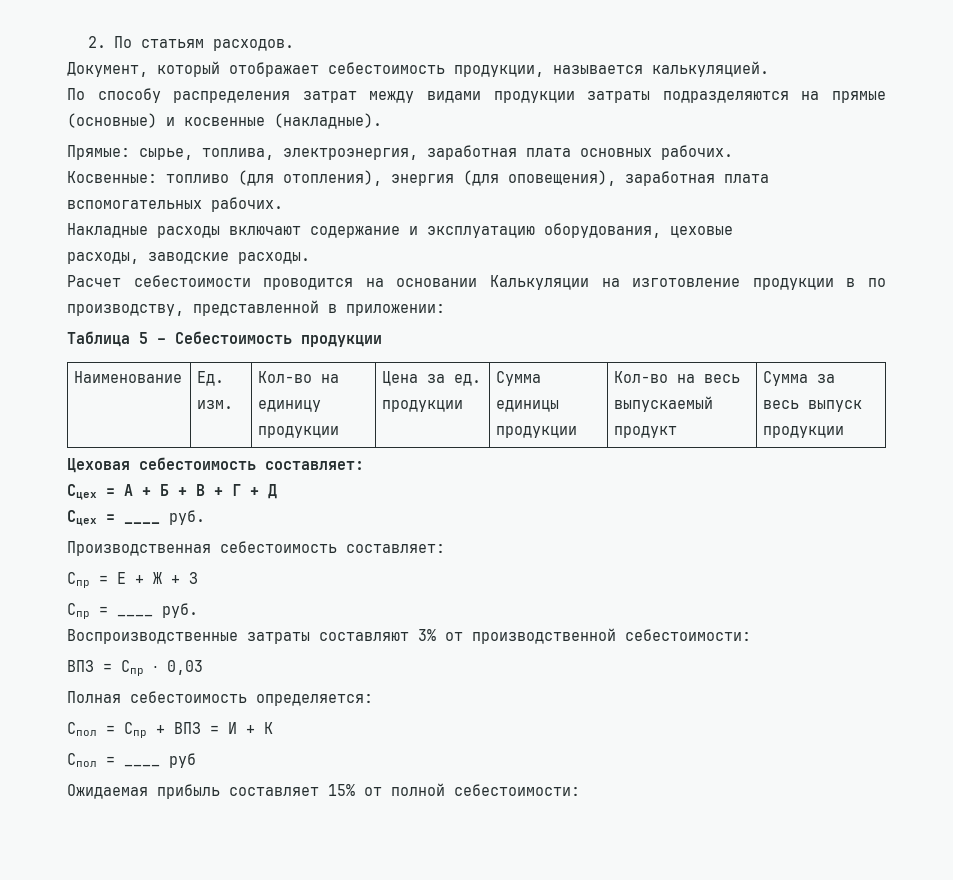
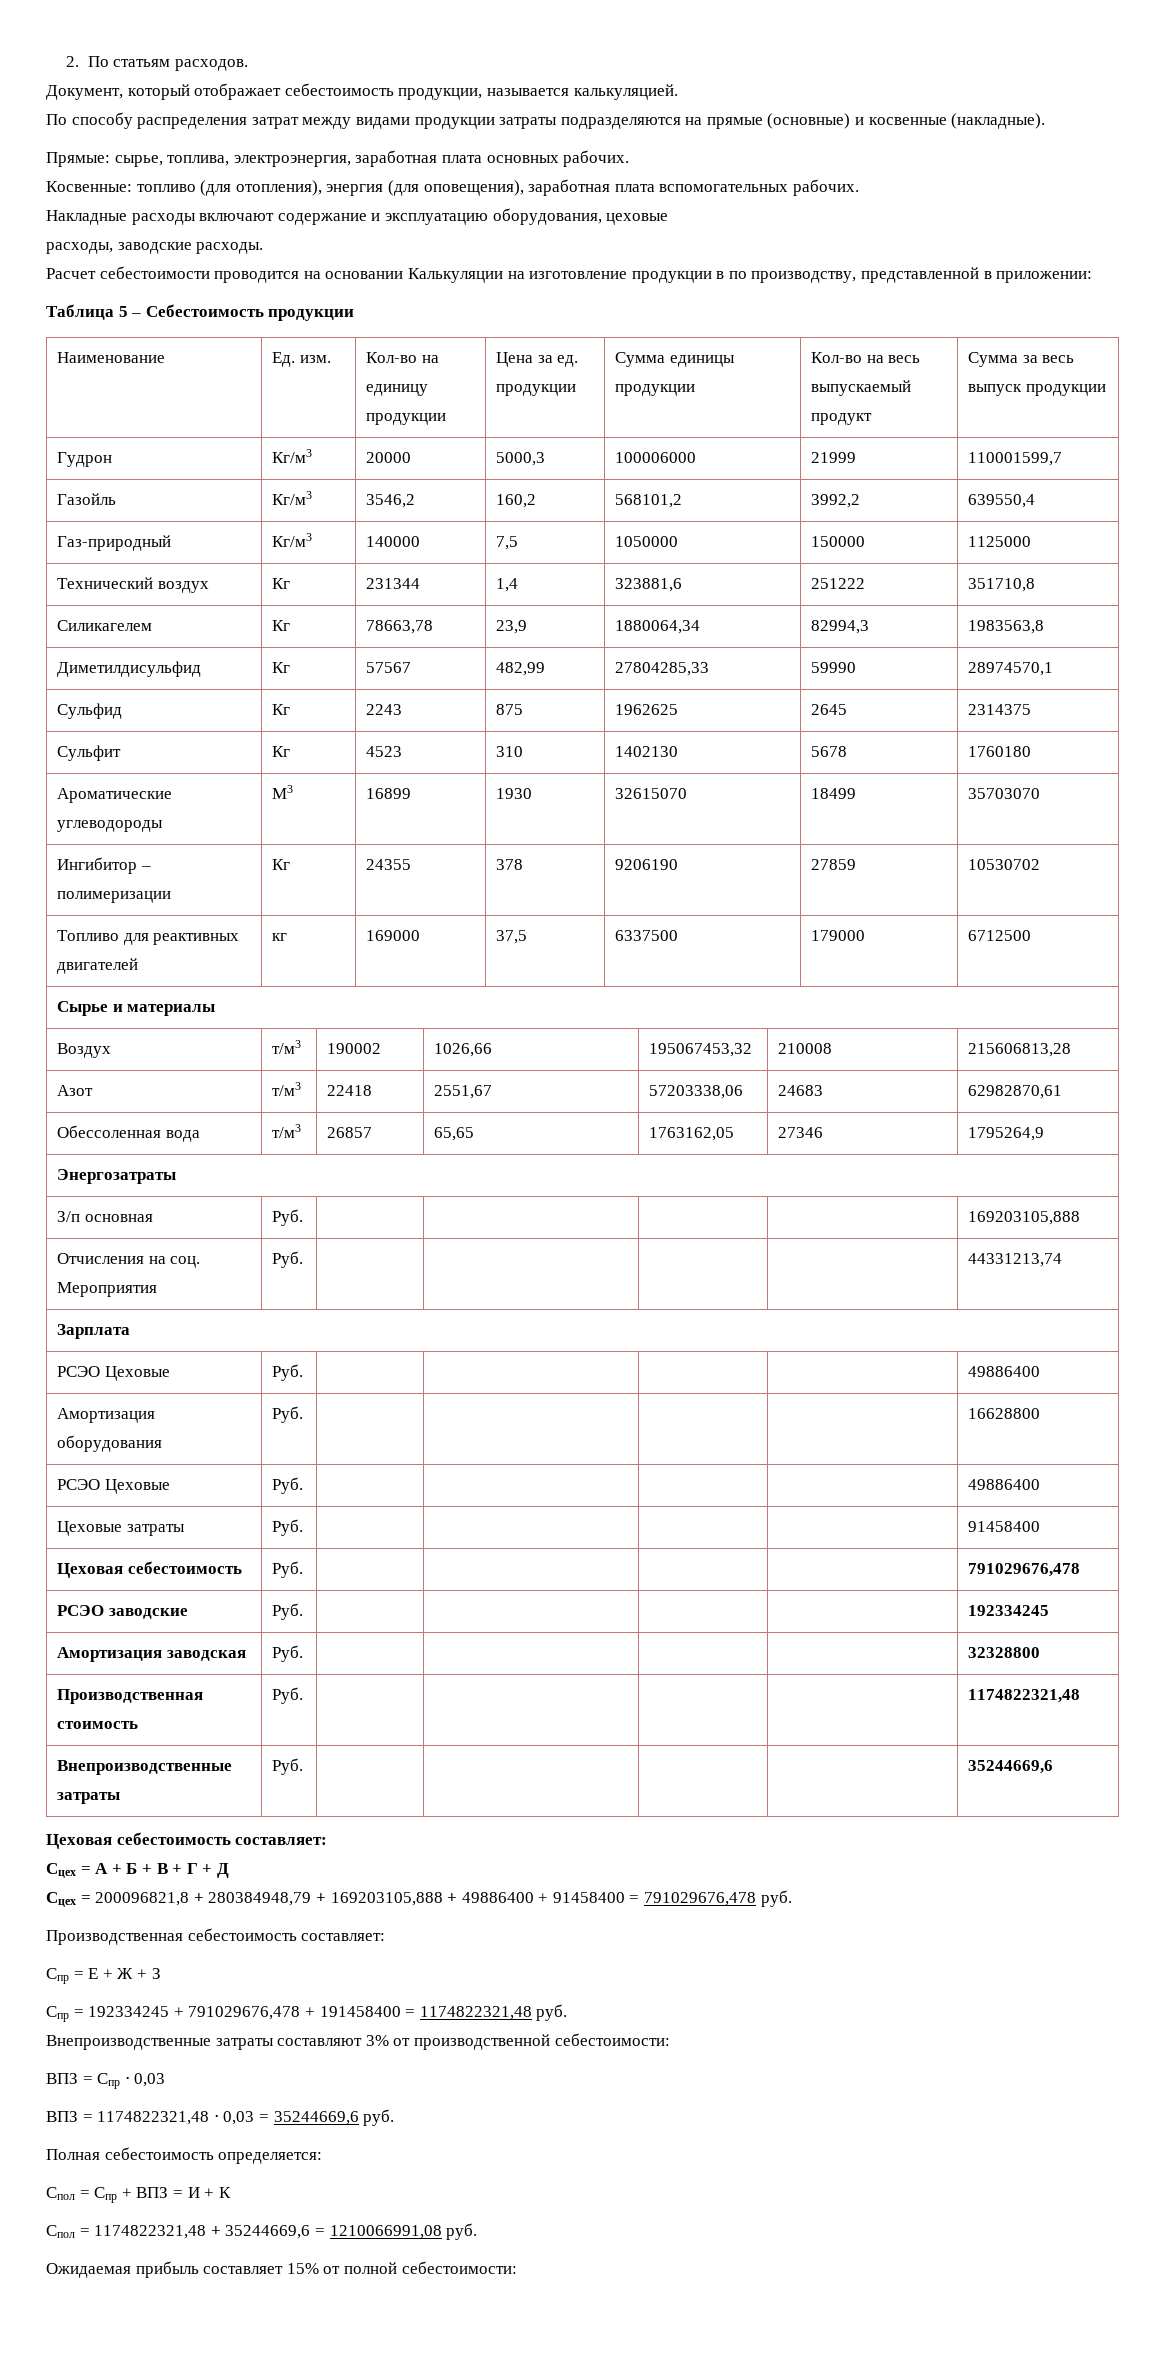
(845, 432) none -> [57,452,113,467] [272,449,313,463] [366,452,412,463] [496,452,546,466] [615,452,697,463] [811,452,857,463] [968,452,1063,466] [57,493,117,505] [272,491,313,505] [366,494,416,508] [496,494,537,508] [615,494,683,508] [811,494,861,508] [968,494,1036,508] [57,535,172,551] [272,533,313,547] [366,536,421,547] [496,536,519,550] [615,536,679,547] [811,536,866,547] [968,536,1032,547] [57,577,209,593] [272,578,291,589] [366,578,421,589] [496,578,519,592] [615,578,683,592] [811,578,866,589] [968,578,1036,592] [57,620,153,631] [272,620,291,631] [366,620,434,634] [496,620,528,634] [615,620,701,634] [811,620,870,634] [968,620,1045,634] [57,661,202,677] [272,662,291,673] [366,662,412,673] [496,662,546,676] [615,662,710,676] [811,662,857,673] [968,662,1054,676] [57,703,123,719] [272,704,291,715] [366,704,403,715] [496,704,524,715] [615,704,679,715] [811,704,848,715] [968,704,1032,715] [57,745,122,761] [272,746,291,757] [366,746,403,757] [496,746,524,757] [615,746,679,757] [811,746,848,757] [968,746,1032,757] [57,788,173,803] [57,820,164,832] [272,785,294,799] [366,788,412,799] [496,788,533,799] [615,788,688,799] [811,788,857,799] [968,788,1041,799] [57,857,151,874] [57,891,172,903] [272,859,291,870] [366,859,412,870] [496,859,524,870] [615,859,679,870] [811,859,857,870] [968,859,1041,870] [57,930,240,945] [57,958,139,974] [272,933,288,941] [366,930,421,941] [496,930,528,944] [615,930,679,941] [811,930,866,941] [968,930,1032,941] [57,1001,216,1016] [57,1043,112,1058] [272,1040,302,1054] [327,1043,382,1054] [434,1043,493,1057] [649,1043,753,1057] [778,1043,833,1054] [968,1043,1072,1057] [57,1085,94,1096] [272,1082,302,1096] [327,1085,373,1096] [434,1085,493,1099] [649,1085,744,1099] [778,1085,824,1096] [968,1085,1063,1099] [57,1125,200,1142] [272,1124,302,1138] [327,1127,373,1138] [434,1127,475,1141] [649,1127,735,1141] [778,1127,824,1138] [968,1127,1045,1141] [57,1169,177,1184] [57,1211,153,1222] [272,1209,304,1226] [968,1211,1081,1225] [57,1253,201,1268] [57,1282,158,1297] [272,1251,304,1268] [968,1253,1063,1267] [57,1324,131,1339] [57,1366,170,1381] [272,1364,304,1381] [968,1366,1041,1377] [57,1408,156,1423] [57,1435,163,1452] [272,1406,304,1423] [968,1408,1041,1419] [57,1479,170,1494] [272,1477,304,1494] [968,1479,1041,1490] [57,1521,185,1536] [272,1519,304,1536] [968,1521,1041,1532] [57,1561,242,1578] [272,1561,304,1578] [968,1563,1081,1577] [57,1605,188,1619] [272,1603,304,1620] [968,1605,1050,1616] [57,1647,246,1662] [272,1645,304,1662] [968,1647,1041,1658] [57,1689,204,1704] [57,1721,139,1729] [272,1687,304,1704] [968,1689,1081,1703] [57,1760,233,1775] [57,1792,121,1804] [272,1758,304,1775] [968,1760,1054,1774] // Гудрон | Кг/м3 | 20000 | 5000,3 | 100006000 | 21999 | 110001599,7 // Газойль | Кг/м3 | 3546,2 | 160,2 | 568101,2 | 3992,2 | 639550,4 // Газ-природный | Кг/м3 | 140000 | 7,5 | 1050000 | 150000 | 1125000 // Технический воздух | Кг | 231344 | 1,4 | 323881,6 | 251222 | 351710,8 // Силикагелем | Кг | 78663,78 | 23,9 | 1880064,34 | 82994,3 | 1983563,8 // Диметилдисульфид | Кг | 57567 | 482,99 | 27804285,33 | 59990 | 28974570,1 // Сульфид | Кг | 2243 | 875 | 1962625 | 2645 | 2314375 // Сульфит | Кг | 4523 | 310 | 1402130 | 5678 | 1760180 // Ароматические углеводороды | М3 | 16899 | 1930 | 32615070 | 18499 | 35703070 // Ингибитор – полимеризации | Кг | 24355 | 378 | 9206190 | 27859 | 10530702 // Топливо для реактивных двигателей | кг | 169000 | 37,5 | 6337500 | 179000 | 6712500 // Сырье и материалы // Воздух | т/м3 | 190002 | 1026,66 | 195067453,32 | 210008 | 215606813,28 // Азот | т/м3 | 22418 | 2551,67 | 57203338,06 | 24683 | 62982870,61 // Обессоленная вода | т/м3 | 26857 | 65,65 | 1763162,05 | 27346 | 1795264,9 // Энергозатраты // З/п основная | Руб. | | | | | 169203105,888 // Отчисления на соц. Мероприятия | Руб. | | | | | 44331213,74 // Зарплата // РСЭО Цеховые | Руб. | | | | | 49886400 // Амортизация оборудования | Руб. | | | | | 16628800 // РСЭО Цеховые | Руб. | | | | | 49886400 // Цеховые затраты | Руб. | | | | | 91458400 // Цеховая себестоимость | Руб. | | | | | 791029676,478 // РСЭО заводские | Руб. | | | | | 192334245 // Амортизация заводская | Руб. | | | | | 32328800 // Производственная стоимость | Руб. | | | | | 1174822321,48 // Внепроизводственные затраты | Руб. | | | | | 35244669,6
[124,522,160,524] ____ -> [95,1892,757,1906] 200096821,8 + 280384948,79 + 169203105,888 + 49886400 + 91458400 = 791029676,478
[117,603,198,618] [67,629,238,644] ____ руб. // Воспроизводственные -> [88,2004,568,2021] [46,2035,211,2050] 192334245 + 791029676,478 + 191458400 = 1174822321,48 руб. // Внепроизводственные
(203, 667) none -> [46,2109,395,2126] // ВПЗ = 1174822321,48 ⋅ 0,03 = 35244669,6 руб.
[124,753,196,768] ____ руб -> [94,2223,478,2240] 1174822321,48 + 35244669,6 = 1210066991,08 руб.

